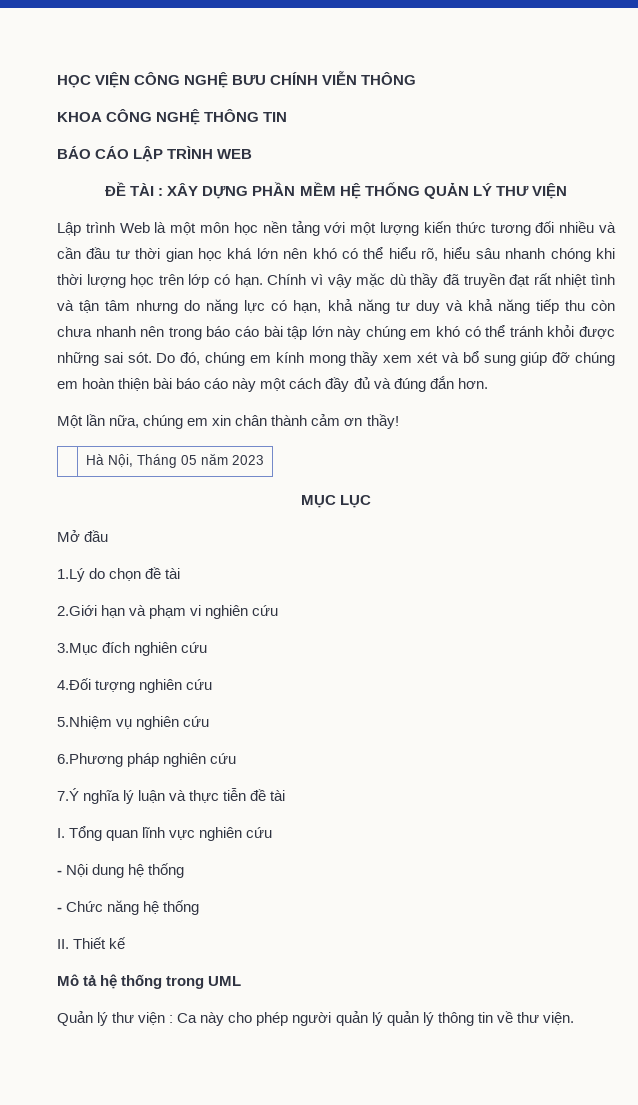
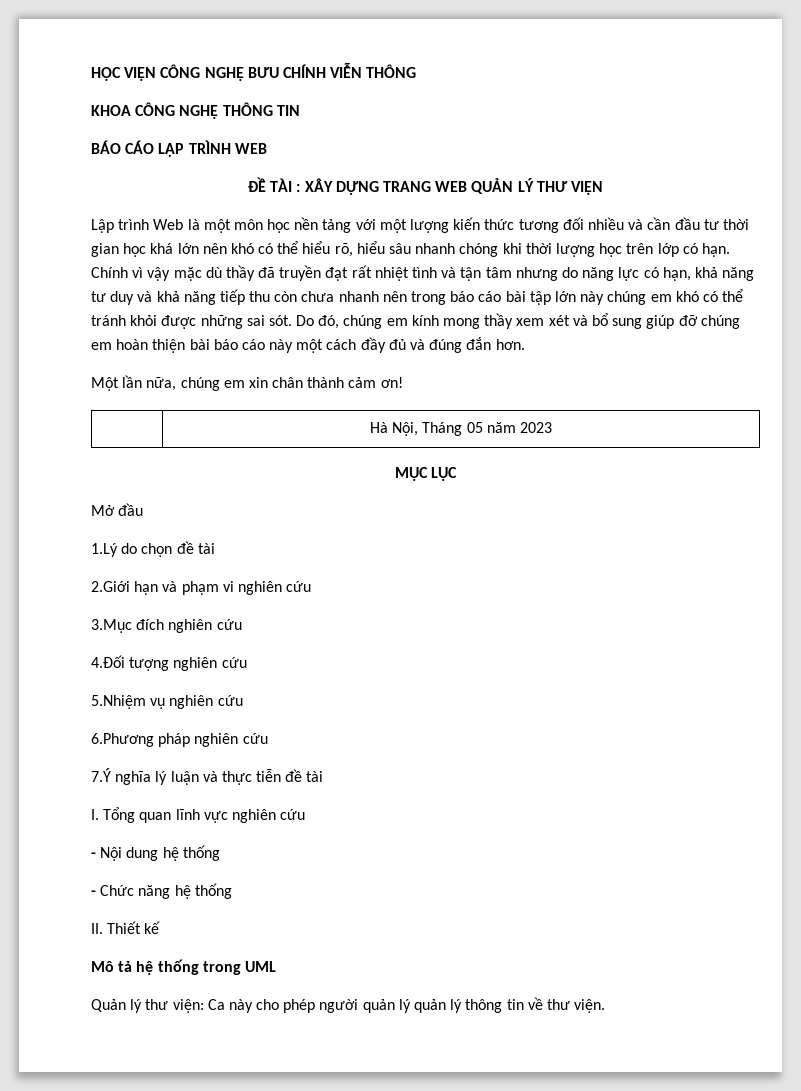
[252,182,420,199] PHẦN MỀM HỆ THỐNG -> [383,181,468,192] TRANG WEB
[344,414,399,429] ơn thầy! -> [380,377,403,388] ơn!
[138,1012,174,1025] viện : -> [172,999,204,1013] viện:

